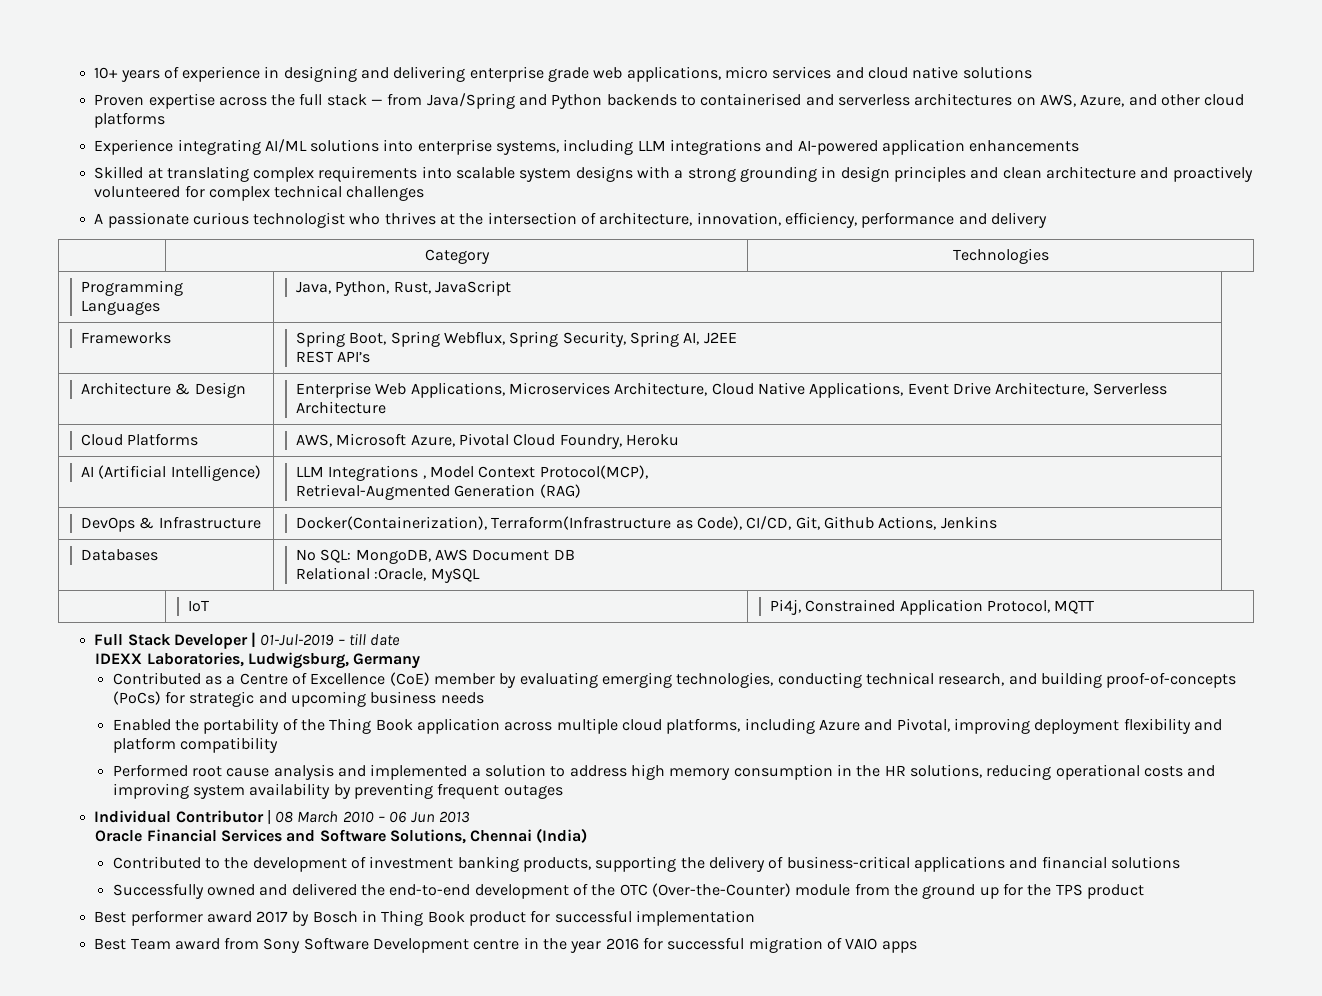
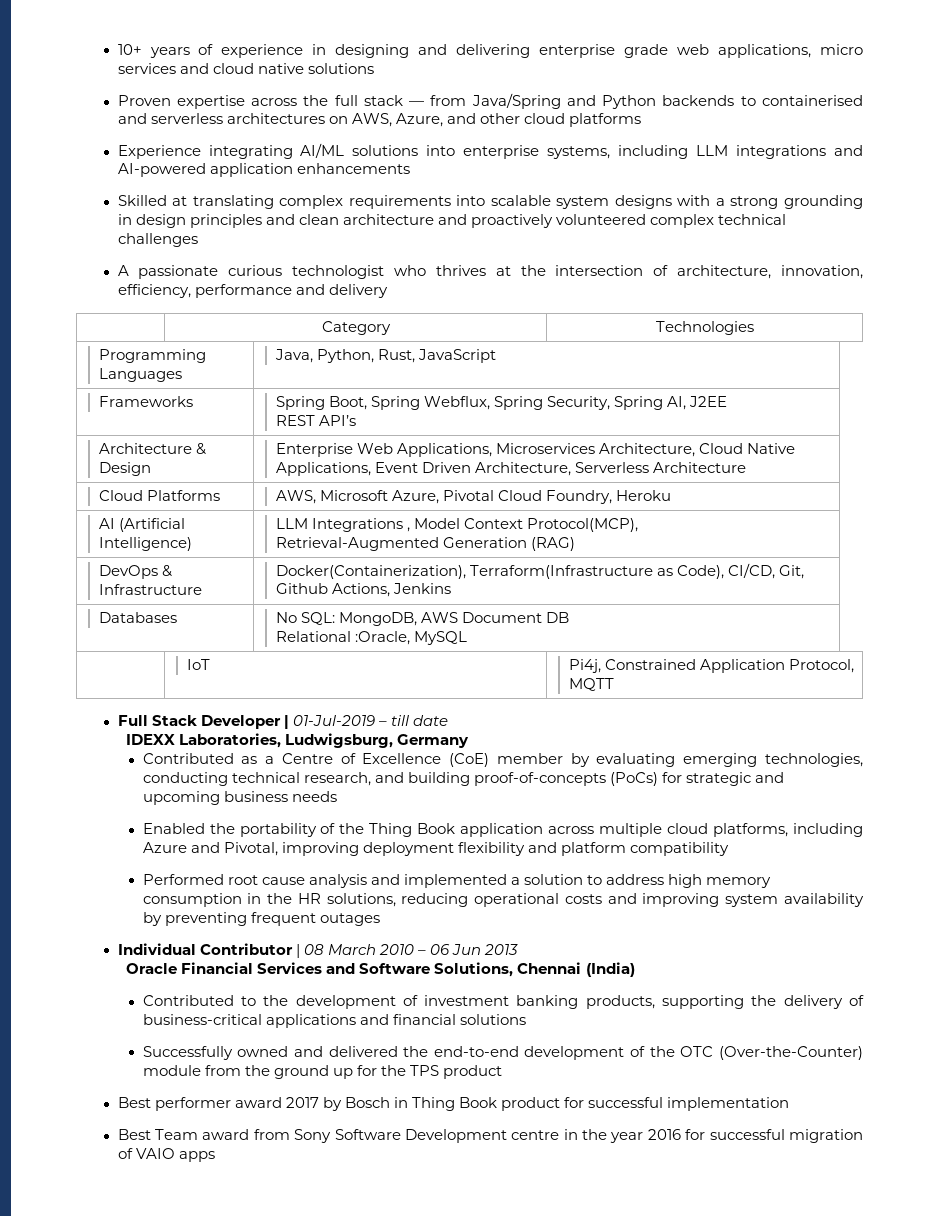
[184,185,205,198] for -> (646, 219) none
[952,382,991,395] Drive -> [421,462,471,473] Driven

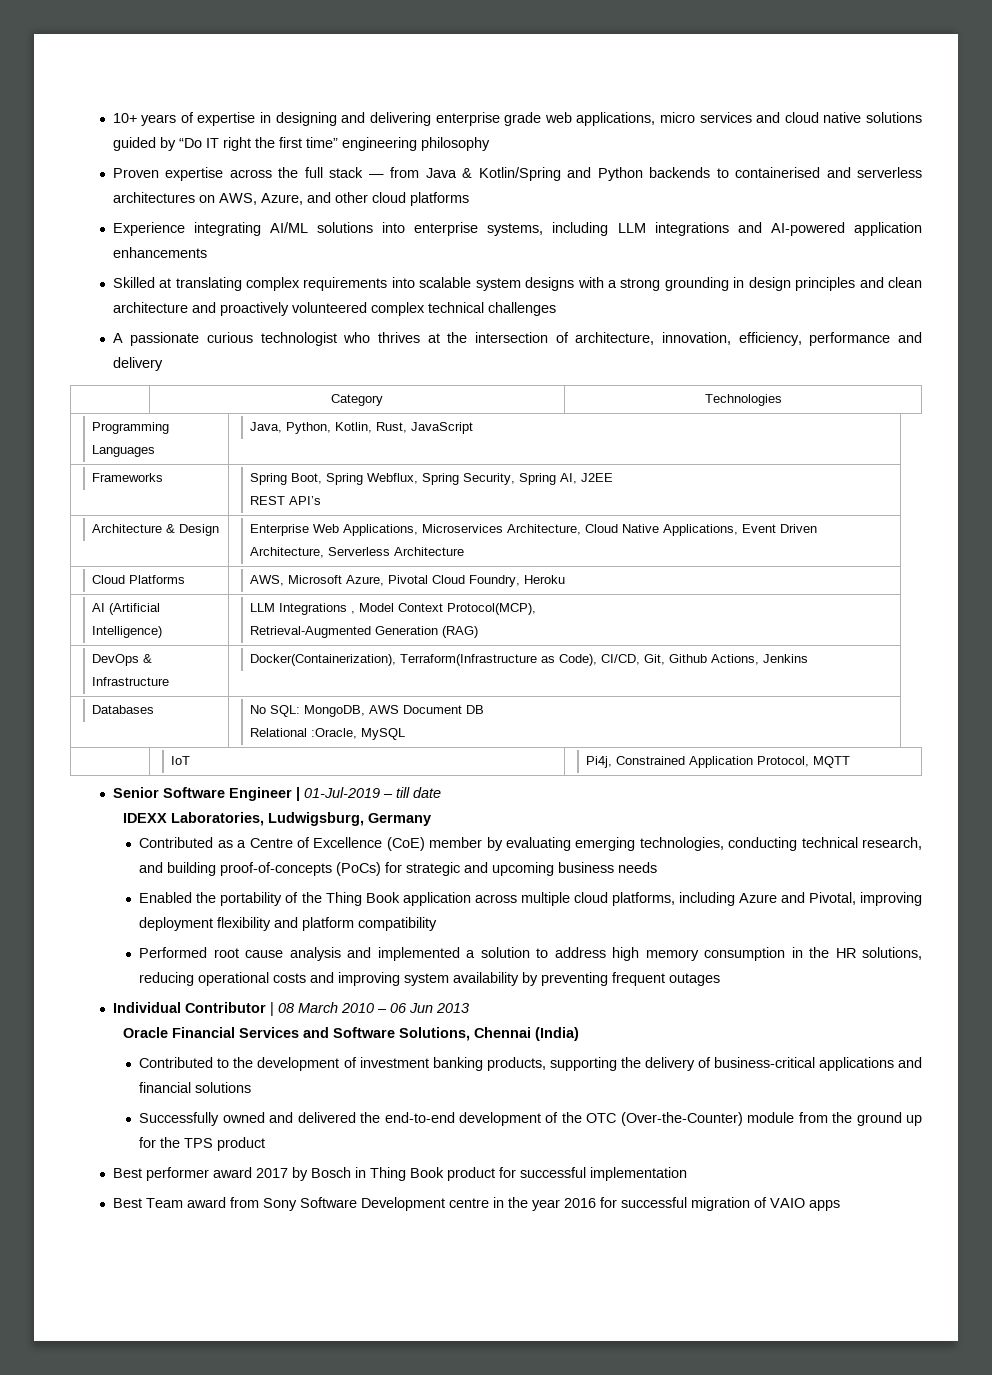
[221,44,304,58] experience -> [197,112,256,126] expertise
(374, 68) none -> [112,137,490,151] guided by “Do IT right the first time” engineering philosophy
[471,93,561,109] Java/Spring -> [425,167,561,181] Java & Kotlin/Spring
(374, 356) none -> [335,422,373,433] Kotlin,
[117,715,281,729] Full Stack Developer -> [112,787,292,801] Senior Software Engineer

